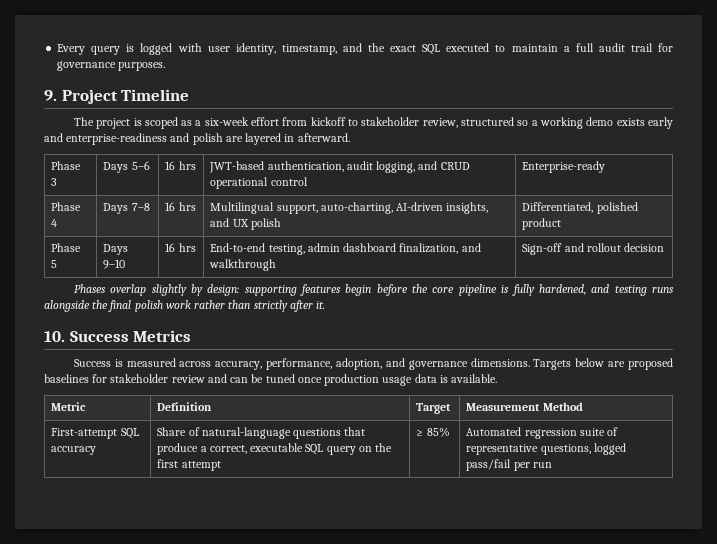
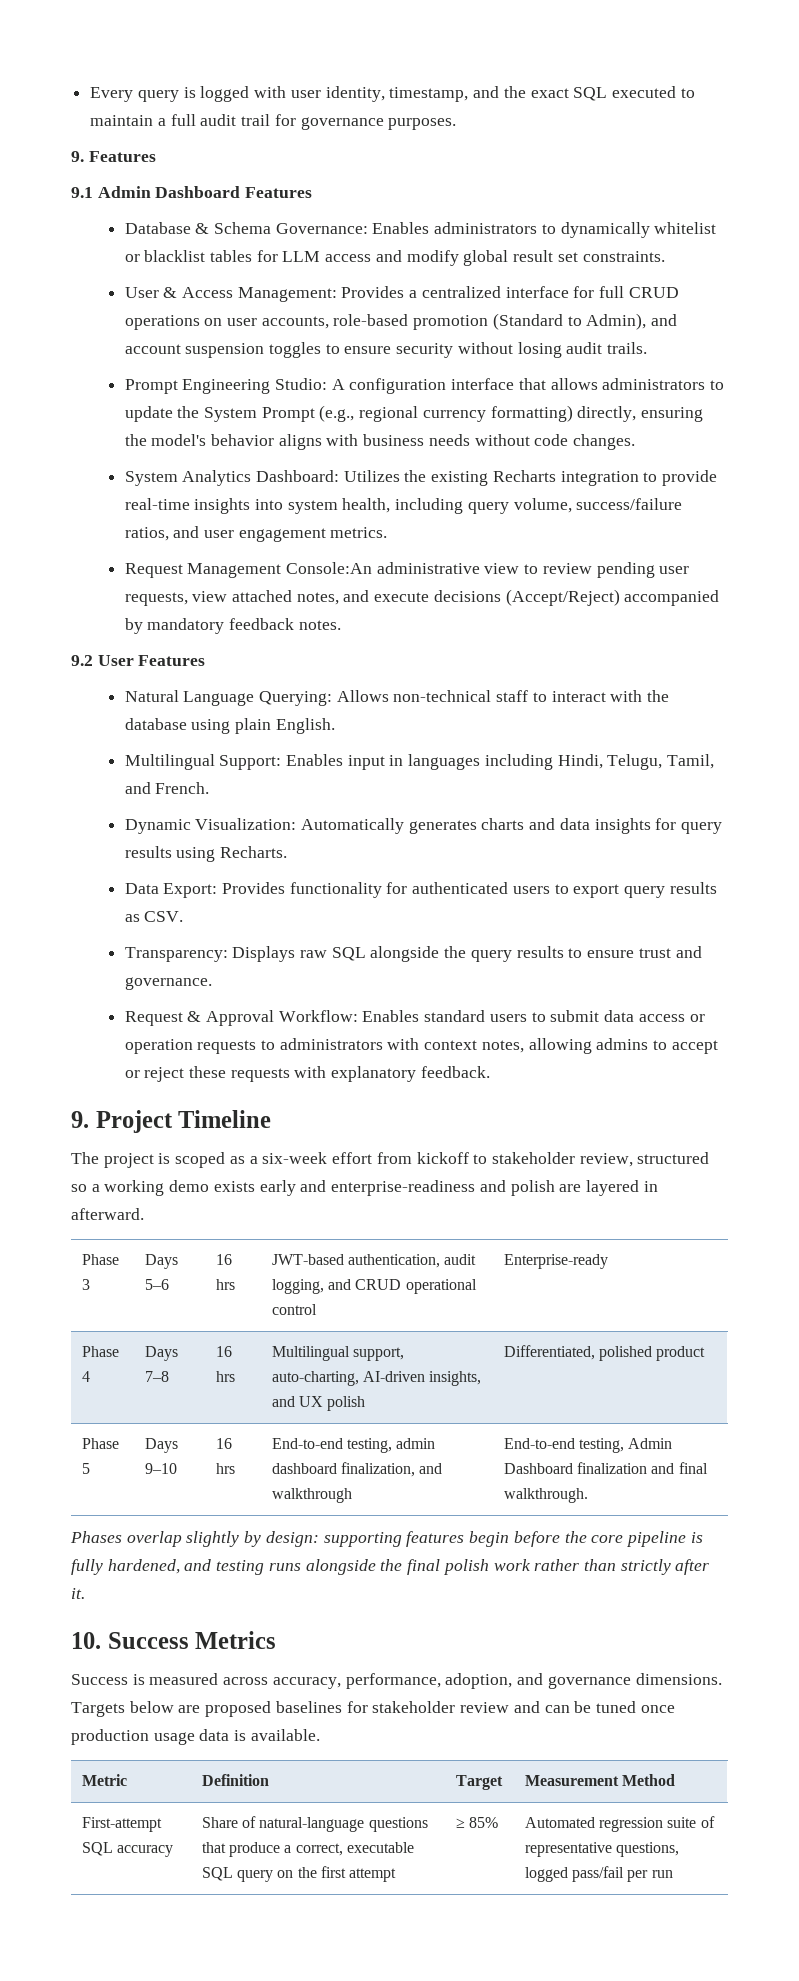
(166, 66) none -> [71,151,156,162] [71,186,313,198] [124,222,717,238] [124,250,665,266] [124,286,679,302] [124,313,678,330] [124,342,648,358] [124,378,725,394] [124,405,704,422] [124,434,636,450] [124,470,718,486] [124,498,683,514] [124,526,388,542] [124,562,690,578] [124,589,720,606] [124,618,341,634] [71,655,206,666] [124,690,670,706] [124,718,335,734] [124,754,715,770] [124,782,210,794] [124,818,723,834] [124,846,288,862] [124,882,717,898] [124,911,184,922] [124,946,702,962] [124,977,212,990] [124,1010,705,1026] [124,1038,718,1054] [124,1066,490,1082] // 9. Features // 9.1 Admin Dashboard Features // Database & Schema Governance: Enables administrators to dynamically whitelist or blacklist tables for LLM access and modify global result set constraints. // User & Access Management: Provides a centralized interface for full CRUD operations on user accounts, role-based promotion (Standard to Admin), and account suspension toggles to ensure security without losing audit trails. // Prompt Engineering Studio: A configuration interface that allows administrators to update the System Prompt (e.g., regional currency formatting) directly, ensuring the model's behavior aligns with business needs without code changes. // System Analytics Dashboard: Utilizes the existing Recharts integration to provide real-time insights into system health, including query volume, success/failure ratios, and user engagement metrics. // Request Management Console:An administrative view to review pending user requests, view attached notes, and execute decisions (Accept/Reject) accompanied by mandatory feedback notes. // 9.2 User Features // Natural Language Querying: Allows non-technical staff to interact with the database using plain English. // Multilingual Support: Enables input in languages including Hindi, Telugu, Tamil, and French. // Dynamic Visualization: Automatically generates charts and data insights for query results using Recharts. // Data Export: Provides functionality for authenticated users to export query results as CSV. // Transparency: Displays raw SQL alongside the query results to ensure trust and governance. // Request & Approval Workflow: Enables standard users to submit data access or operation requests to administrators with context notes, allowing admins to accept or reject these requests with explanatory feedback.
[522,243,665,255] Sign-off and rollout decision -> [503,1438,673,1453] [503,1462,708,1474] [503,1488,588,1503] End-to-end testing, Admin Dashboard finalization and final walkthrough.

